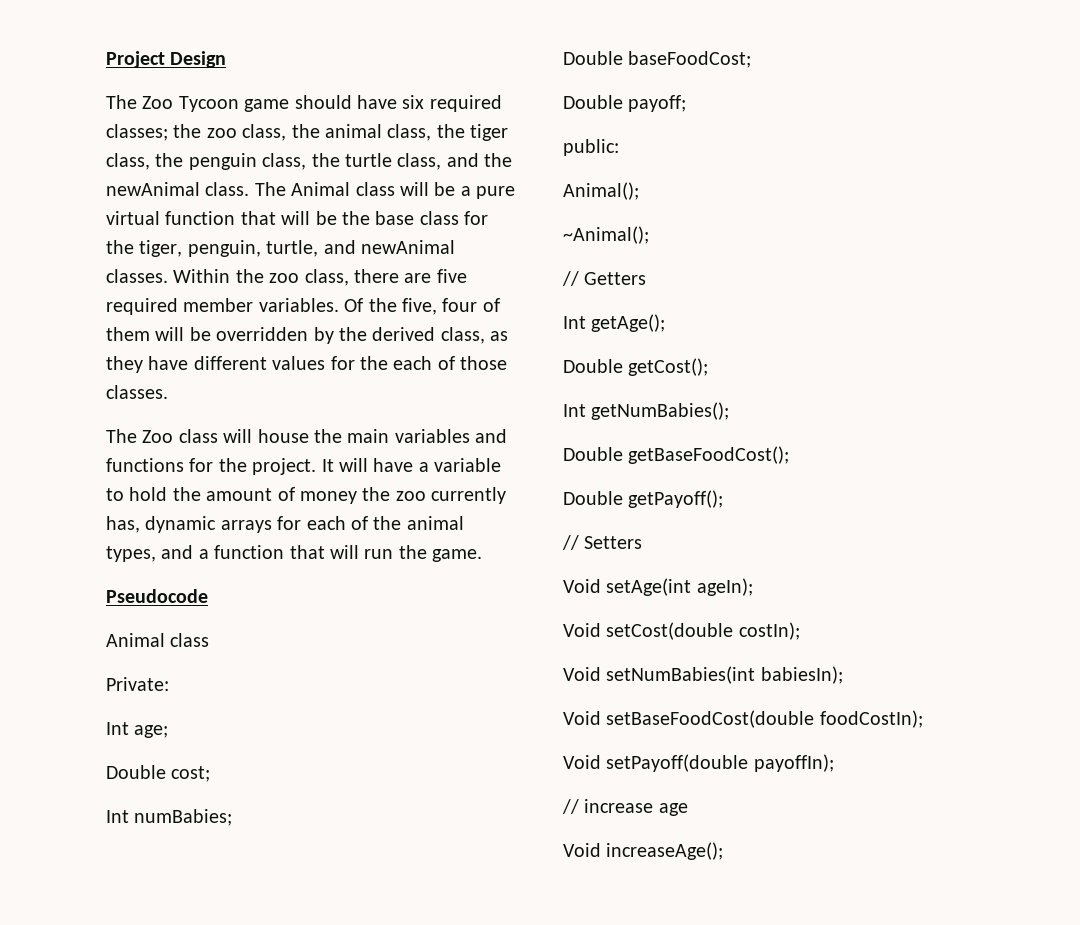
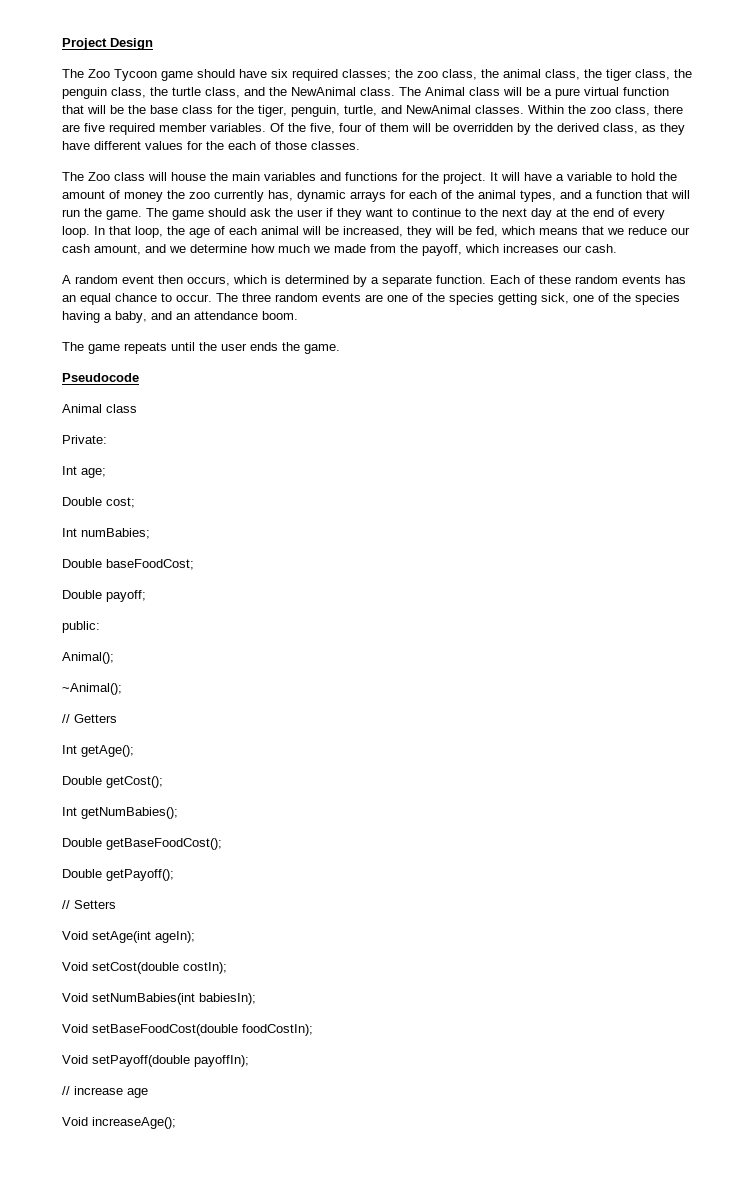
[106,182,200,196] newAnimal -> [291,87,356,96] NewAnimal
[361,240,455,254] newAnimal -> [406,105,471,114] NewAnimal
(483, 555) none -> [146,208,665,220] [62,226,690,238] [62,244,617,256] [62,275,686,287] [62,293,680,305] [62,311,298,323] [62,342,340,354] The game should ask the user if they want to continue to the next day at the end of every loop. In that loop, the age of each animal will be increased, they will be fed, which means that we reduce our cash amount, and we determine how much we made from the payoff, which increases our cash. // A random event then occurs, which is determined by a separate function. Each of these random events has an equal chance to occur. The three random events are one of the species getting sick, one of the species having a baby, and an attendance boom. // The game repeats until the user ends the game.

